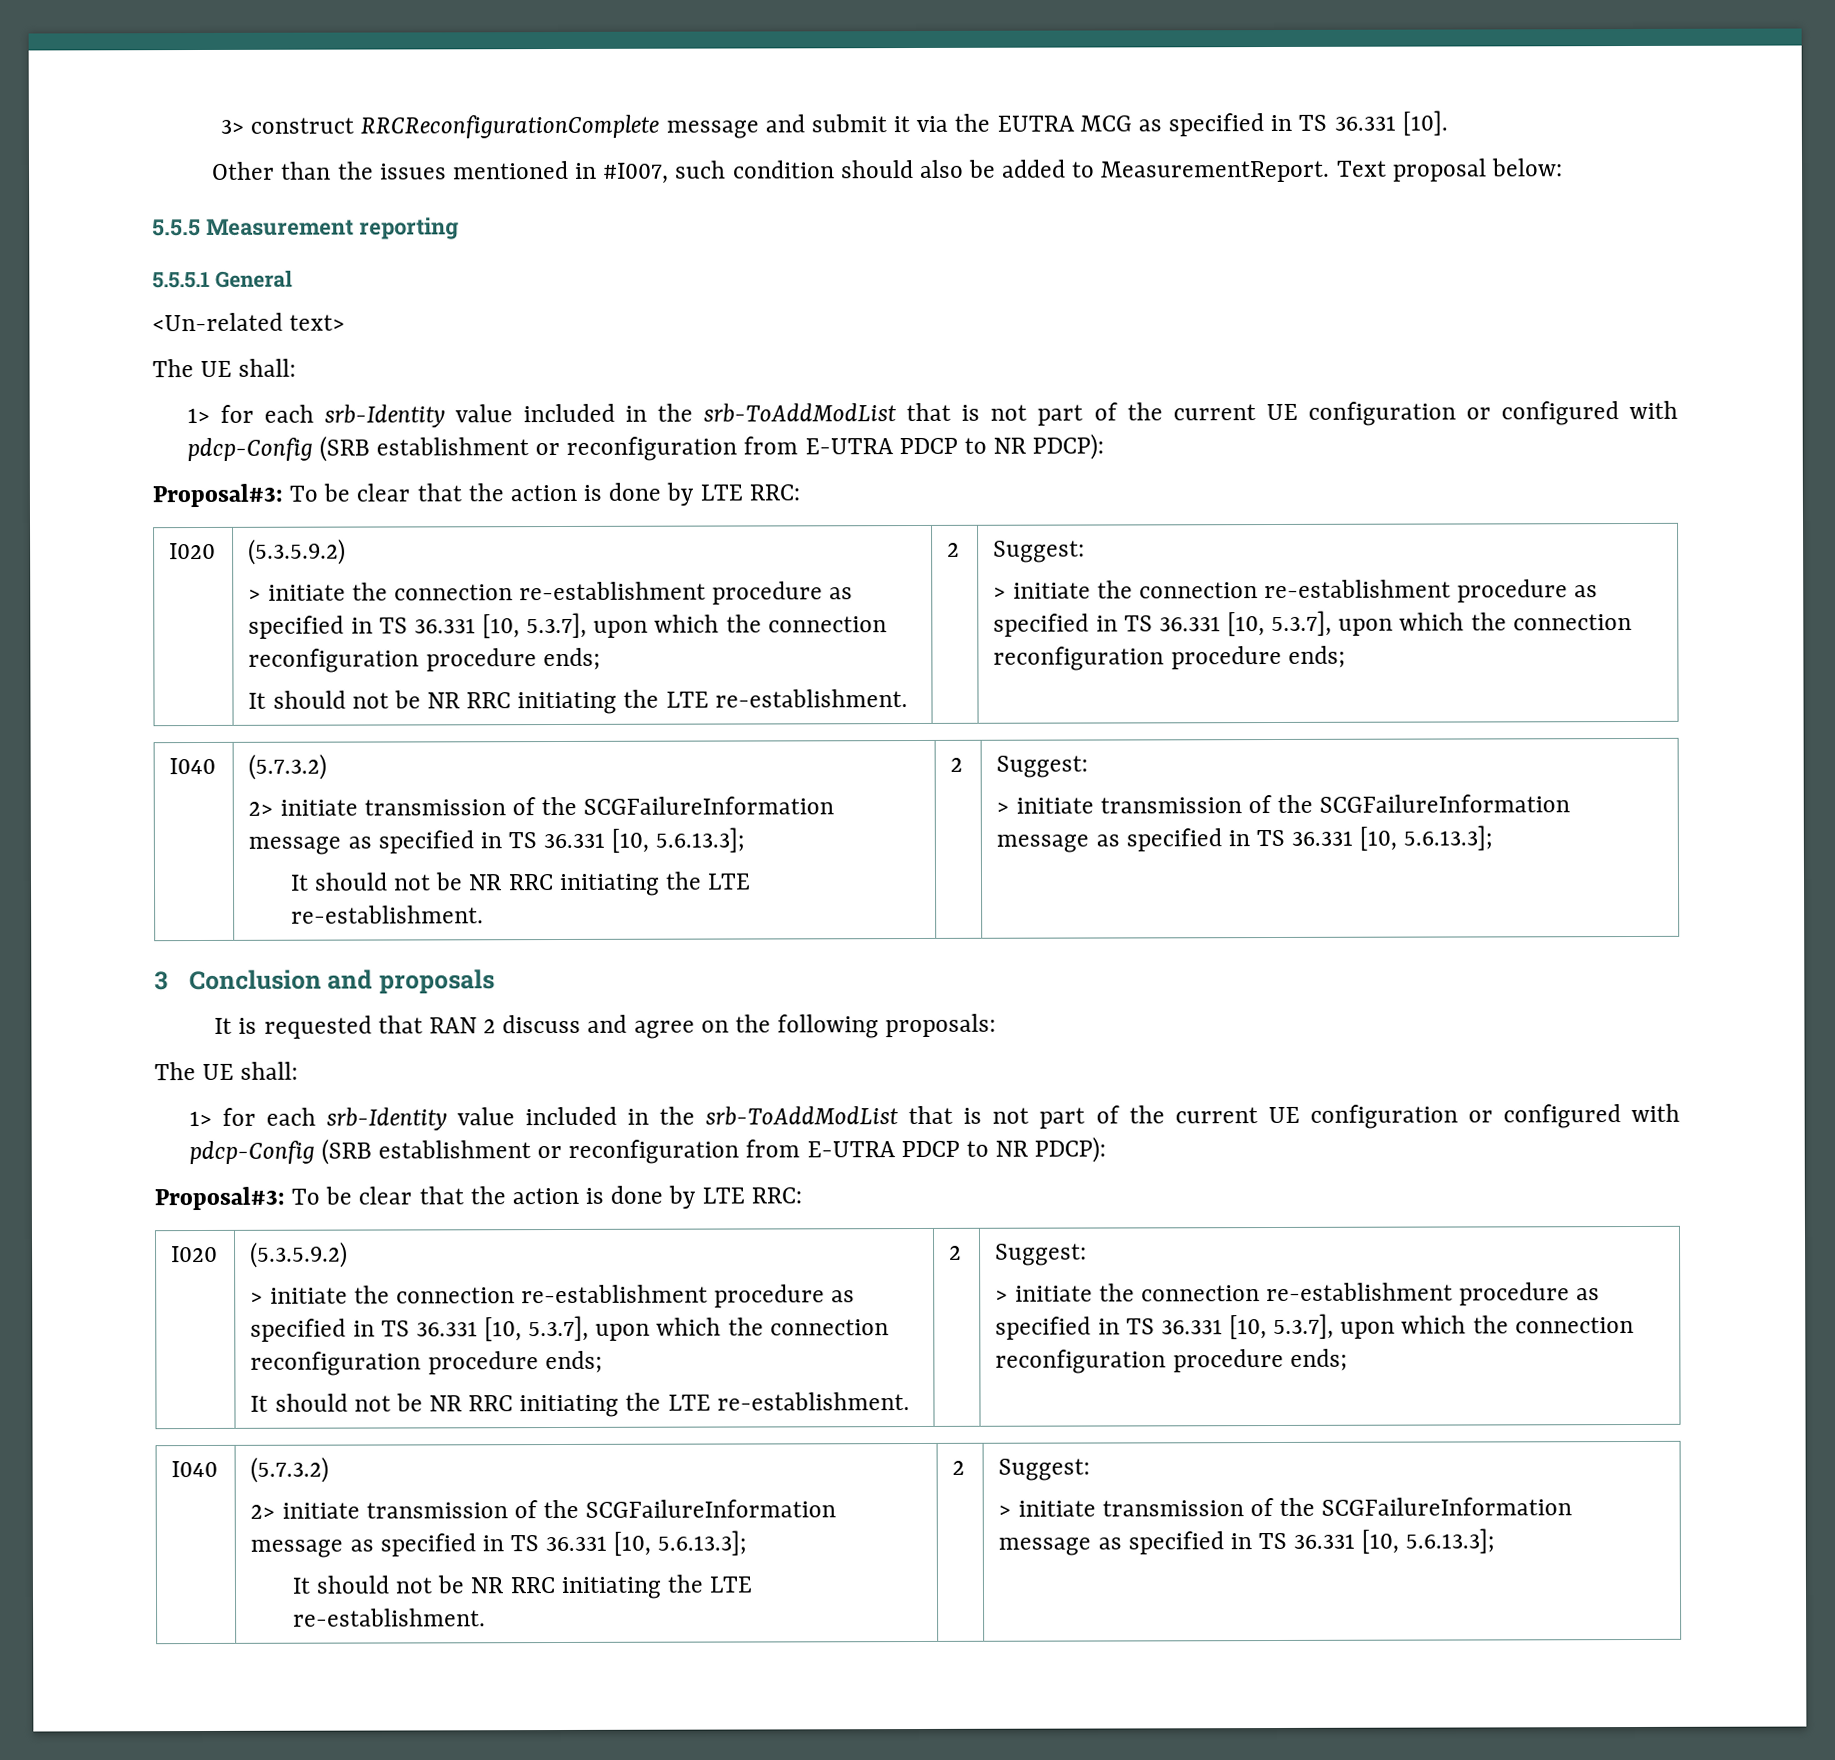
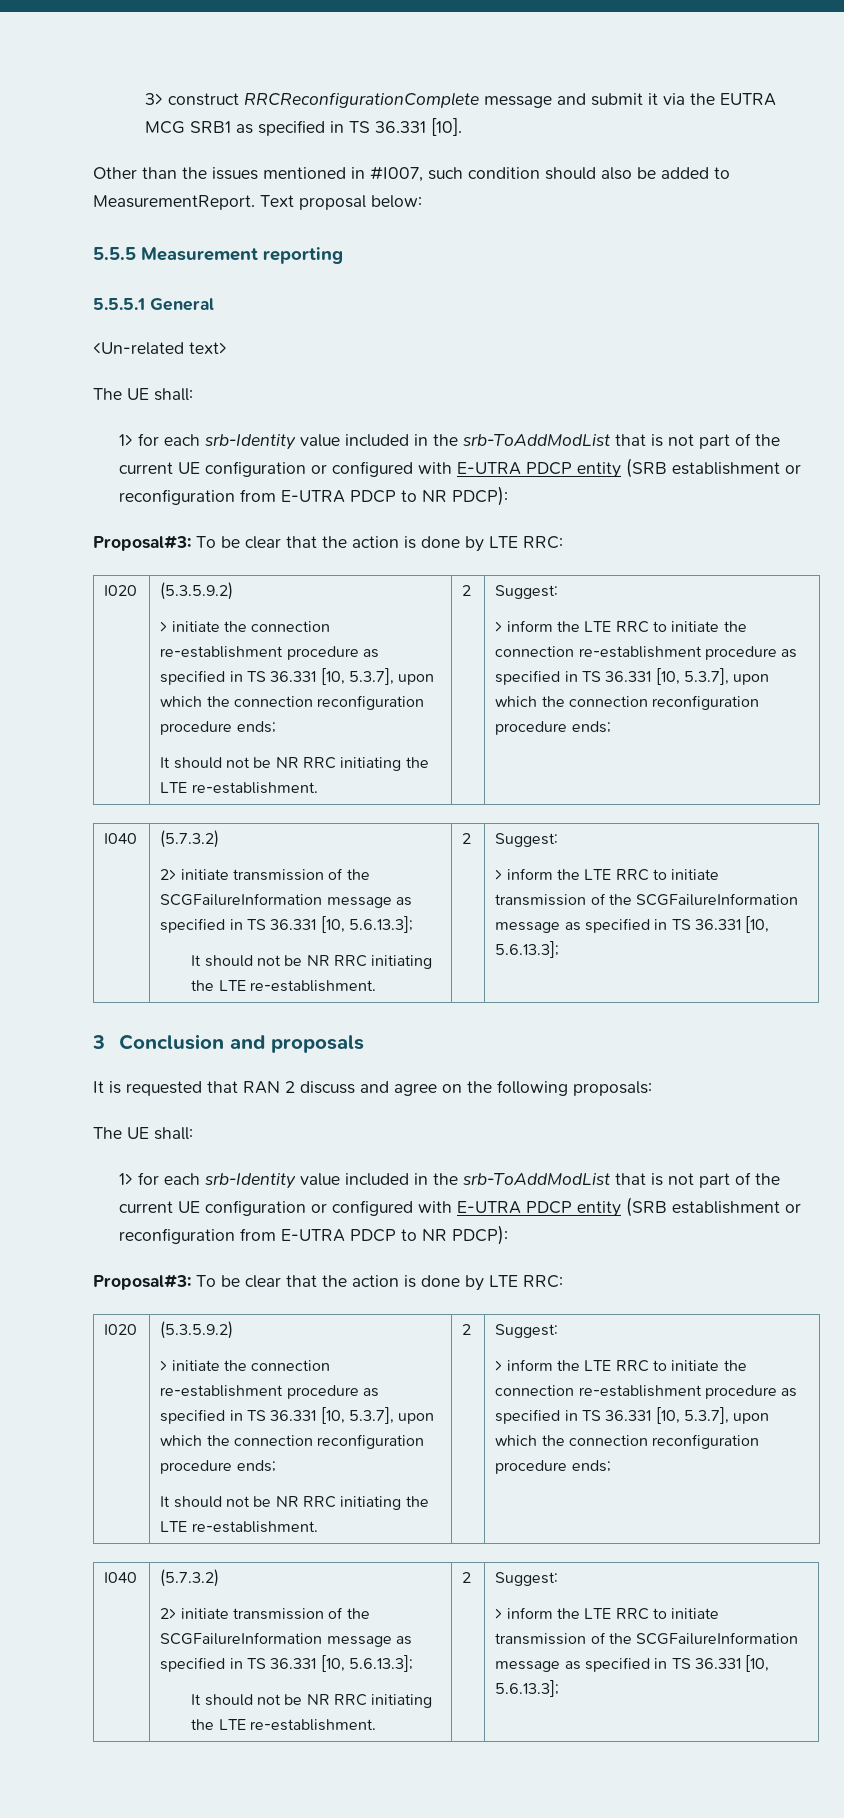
(1132, 123) none -> [189,121,231,133] SRB1
[186,437,313,462] pdcp-Config -> [456,462,621,478] E-UTRA PDCP entity
(1007, 592) none -> [506,620,667,633] inform the LTE RRC to
(1010, 807) none -> [506,868,667,881] inform the LTE RRC to
[188,1140,315,1165] pdcp-Config -> [456,1201,621,1217] E-UTRA PDCP entity
(1009, 1295) none -> [506,1359,667,1372] inform the LTE RRC to
(1012, 1510) none -> [506,1607,667,1620] inform the LTE RRC to

